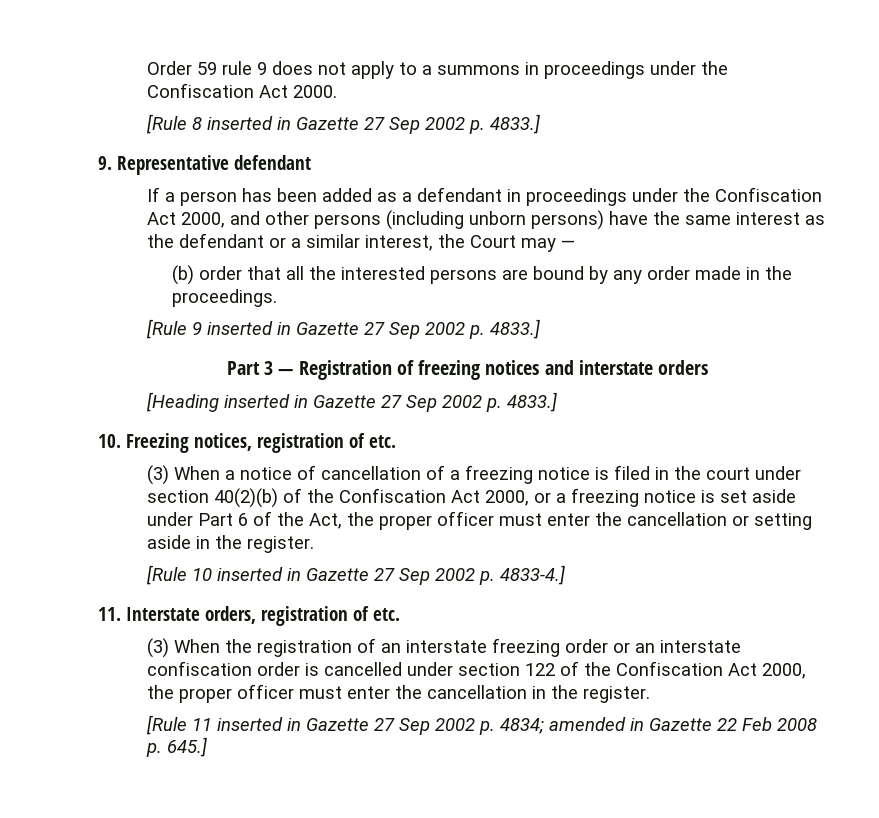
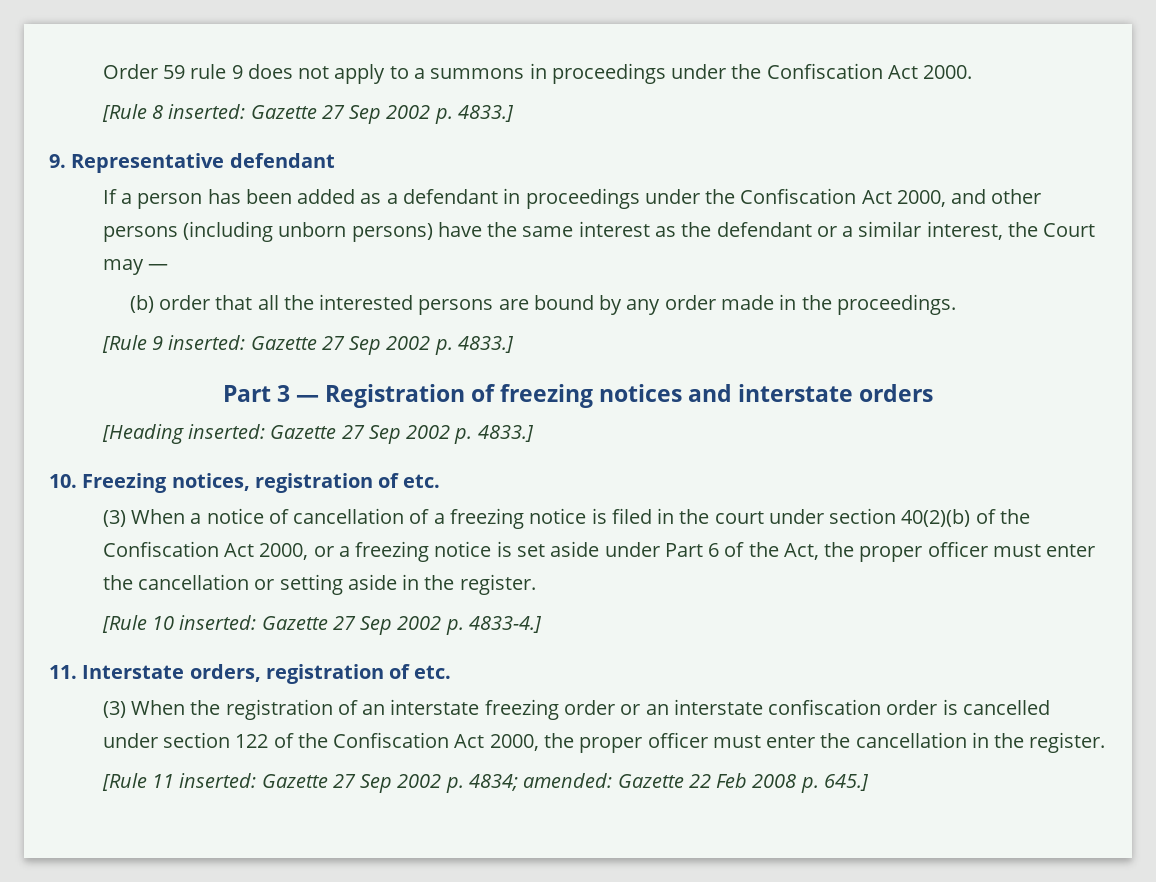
[207,116,292,130] inserted in -> [168,104,246,119] inserted:
[207,321,292,335] inserted in -> [168,335,246,350] inserted:
[224,394,309,408] inserted in -> [188,424,266,439] inserted:
[217,567,302,581] inserted in -> [179,615,257,630] inserted:
[217,717,302,731] inserted in -> [179,773,257,788] inserted:
[549,717,645,731] amended in -> [523,773,613,788] amended:

